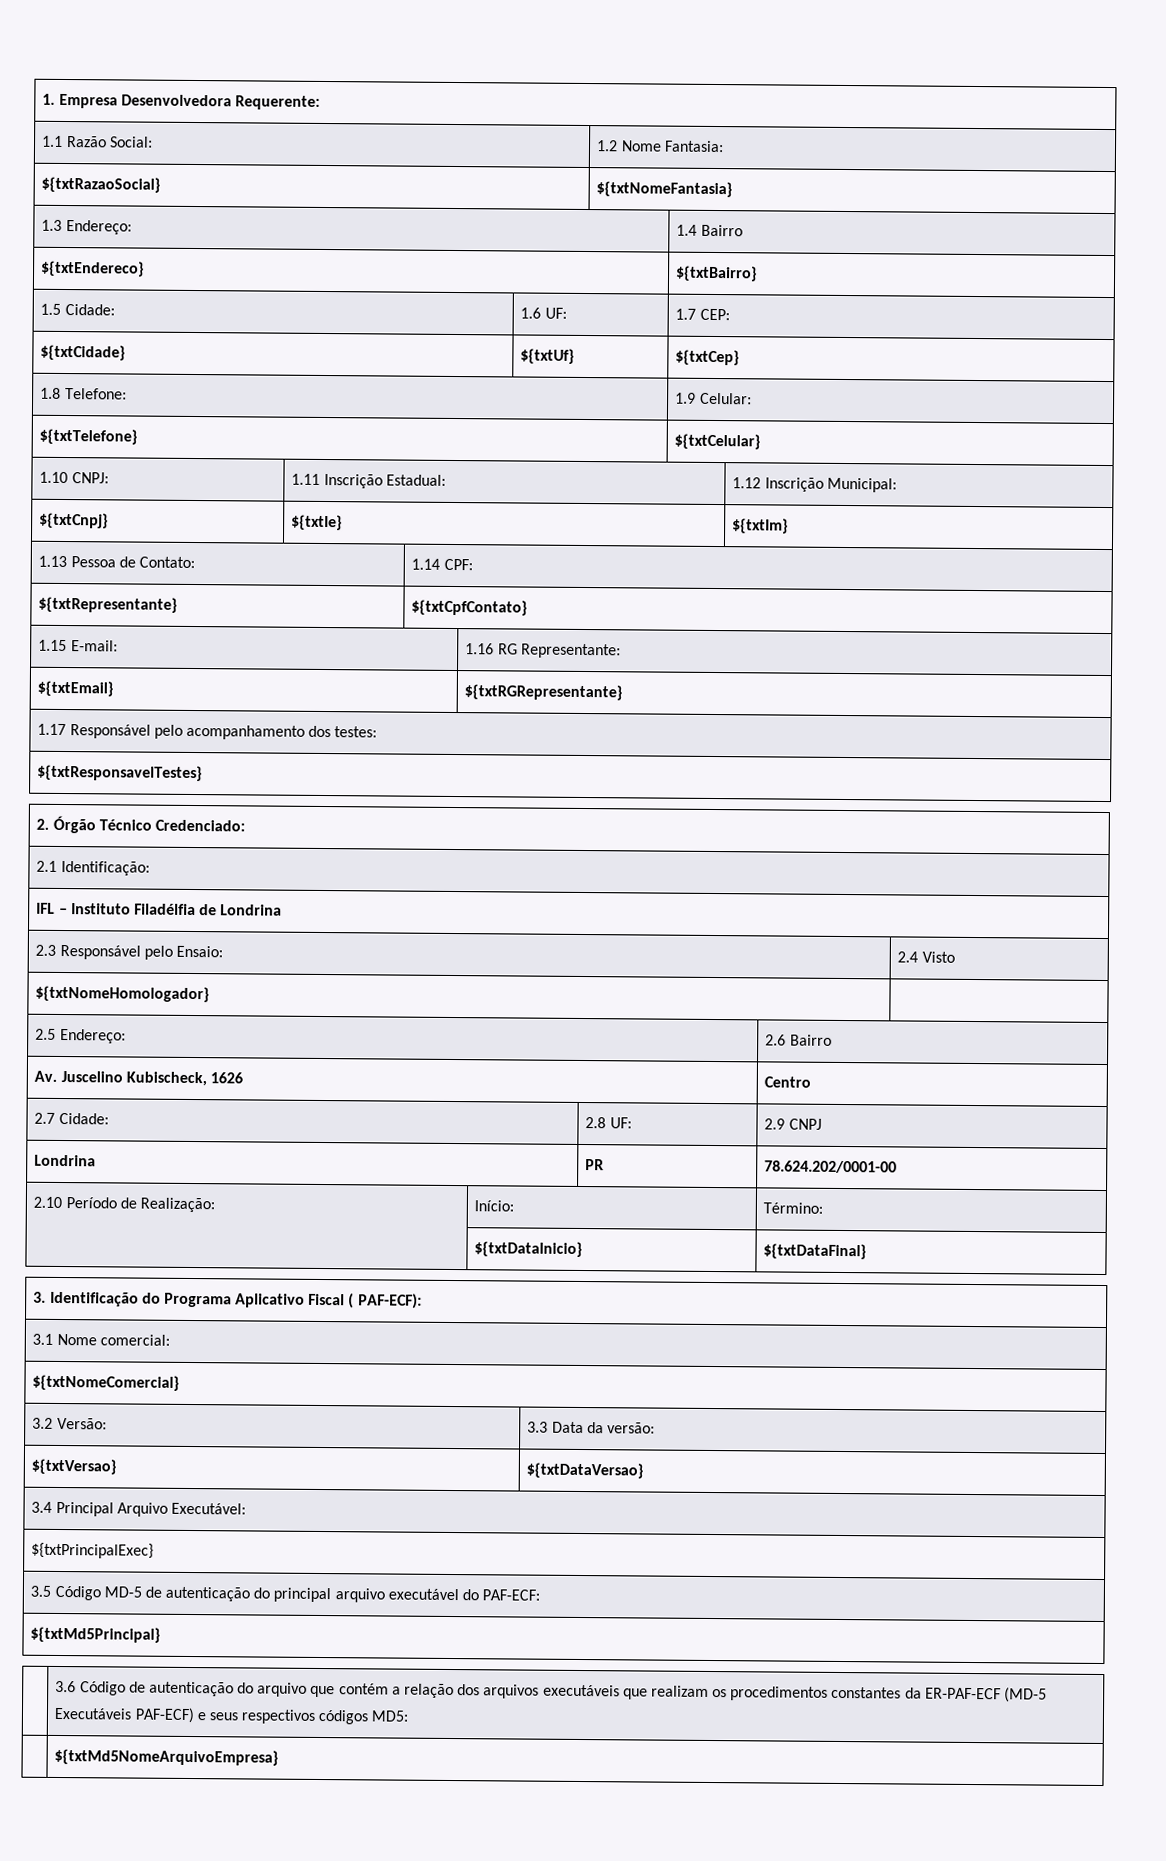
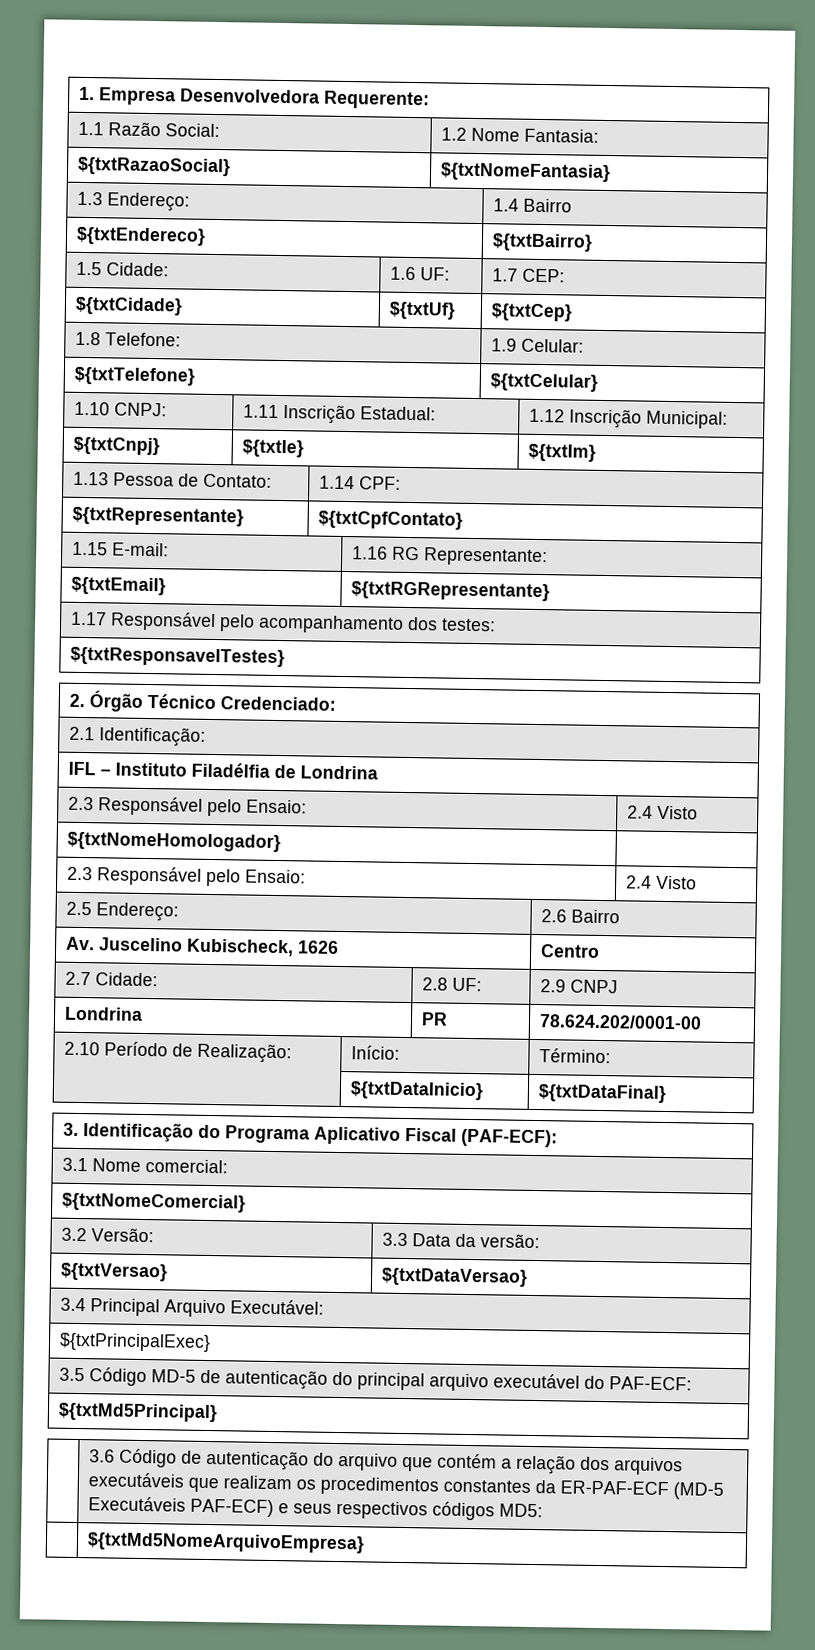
(211, 994) none -> [67,866,307,887] [626,875,698,890] // 2.3 Responsável pelo Ensaio: | 2.4 Visto
[348,1293,422,1309] ( PAF-ECF): -> [461,1128,559,1148] (PAF-ECF):

